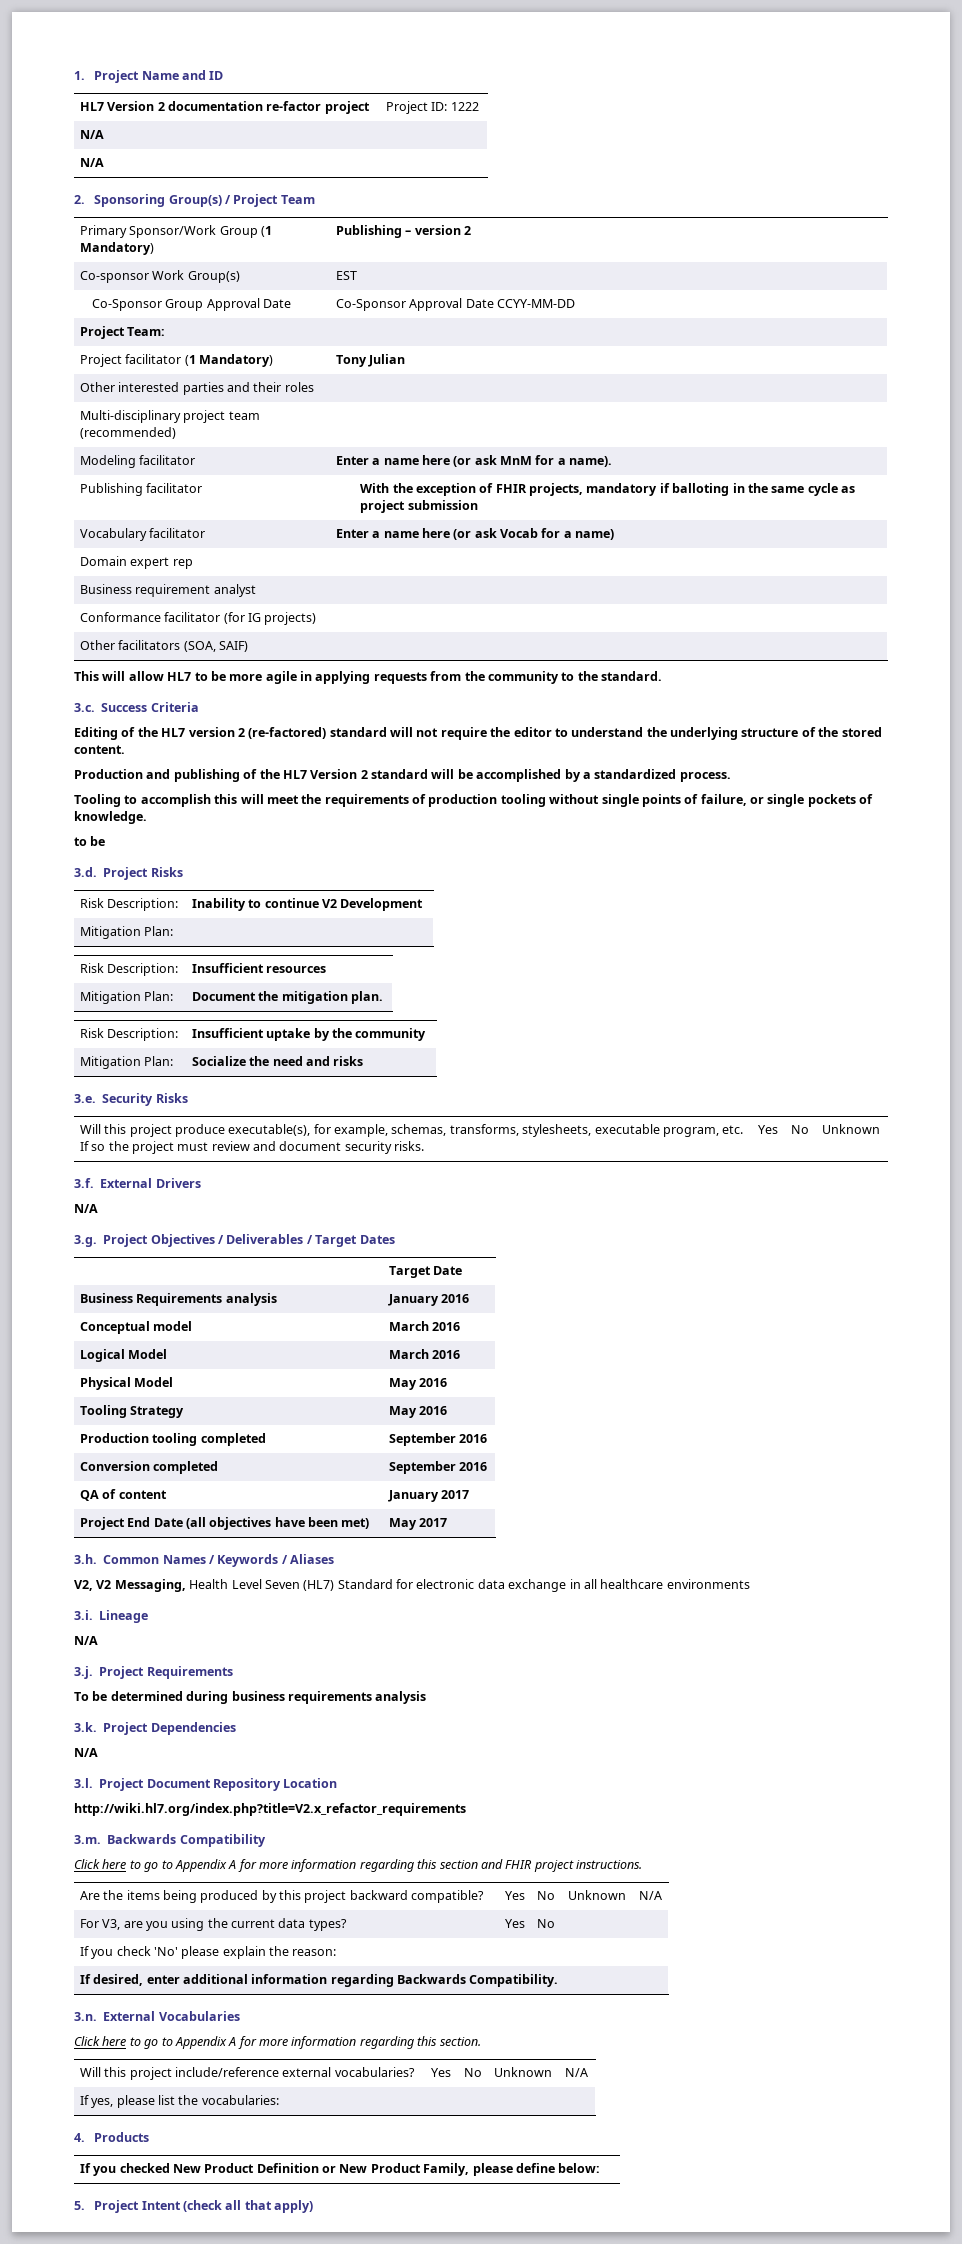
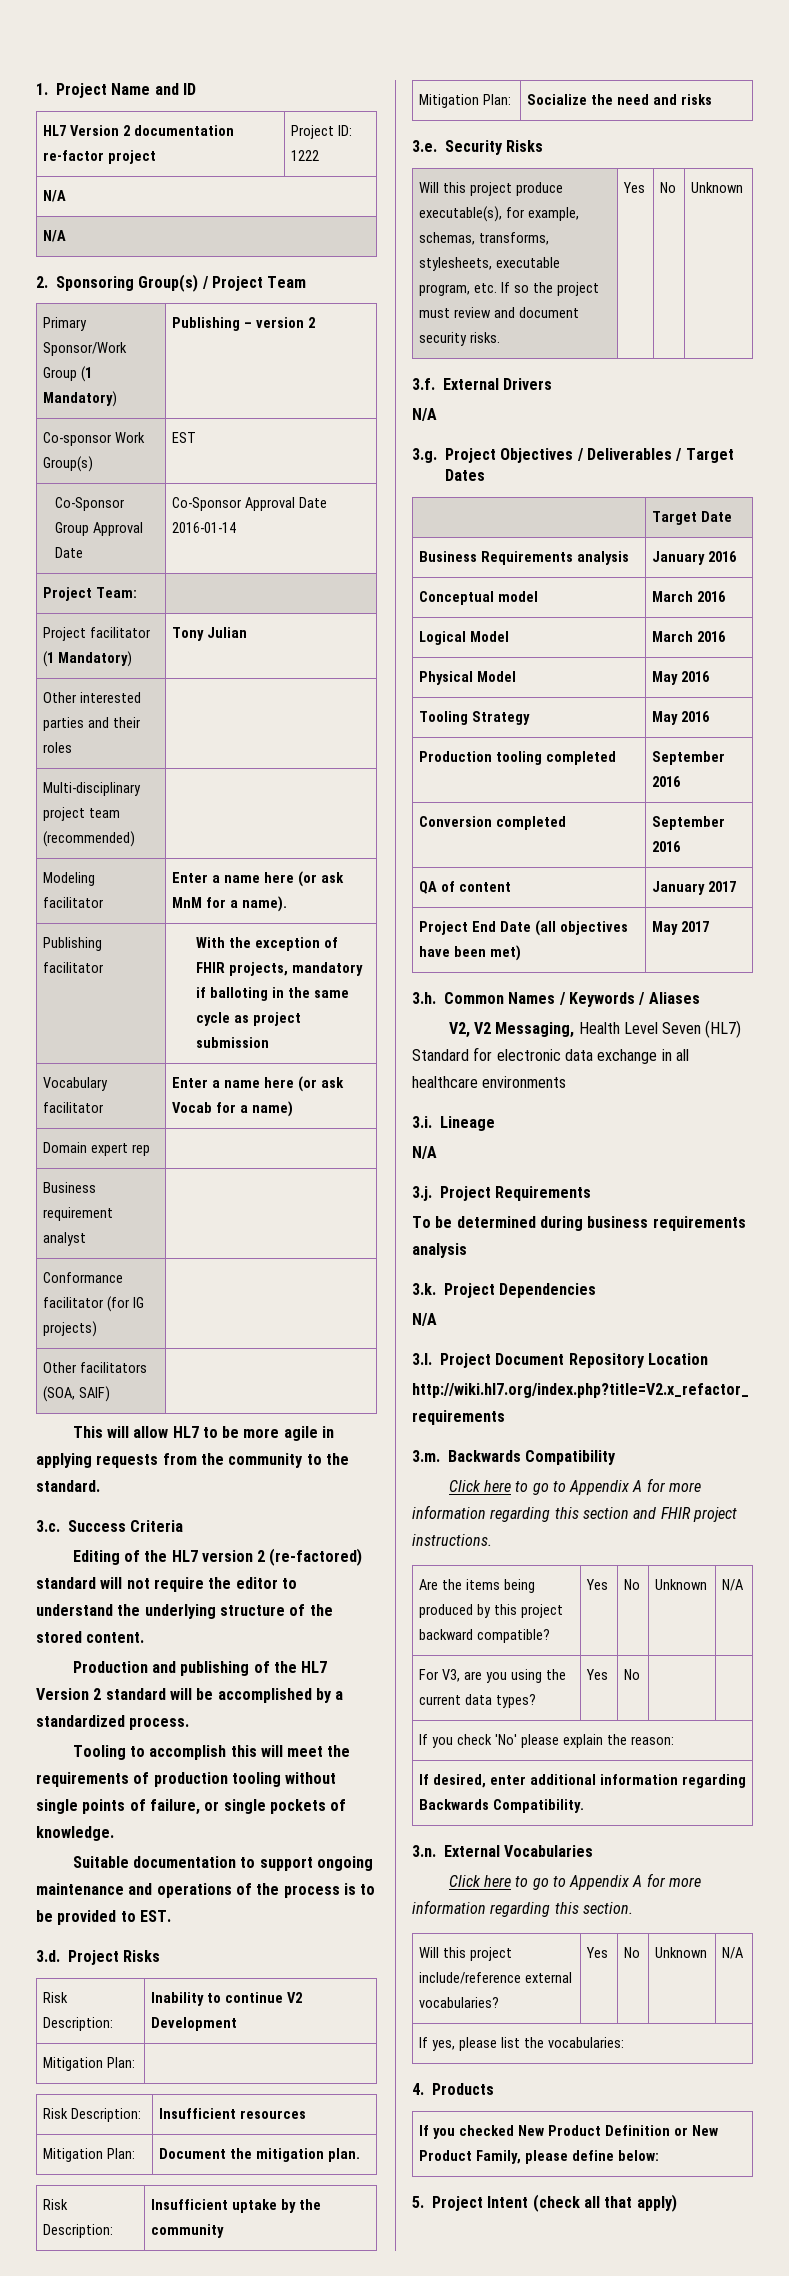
[496,299,575,308] CCYY-MM-DD -> [172,522,237,533] 2016-01-14
[74,836,106,846] to be -> [72,1856,373,1871] [36,1883,376,1898] [36,1910,171,1925] Suitable documentation to support ongoing maintenance and operations of the process is to be provided to EST.

